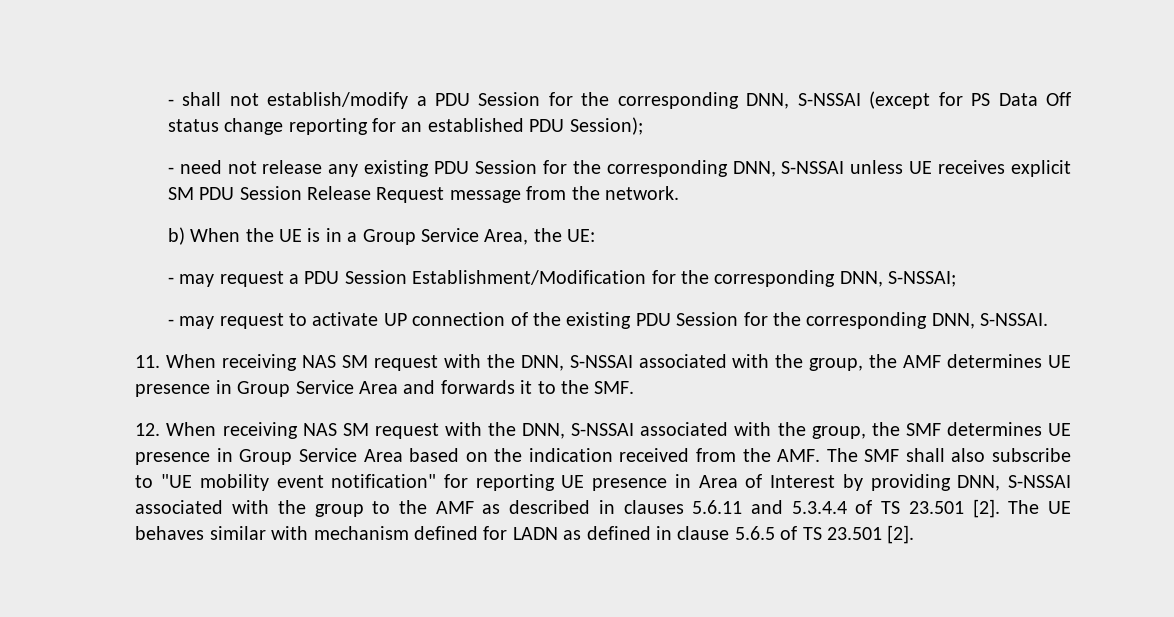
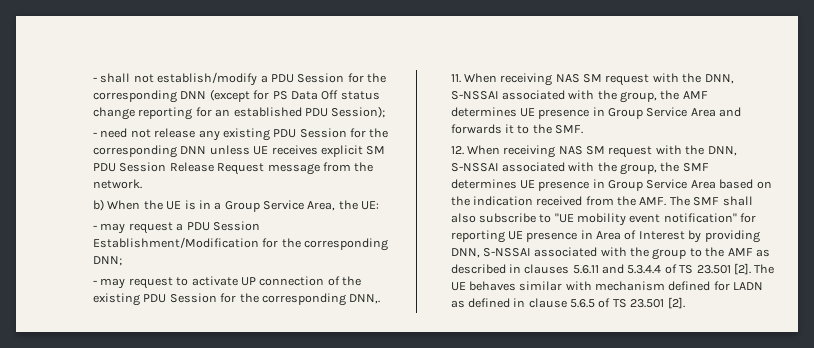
[746,93,861,109] DNN, S-NSSAI -> [180,91,207,99] DNN
[732,161,845,177] DNN, S-NSSAI -> [180,146,207,154] DNN
[839,271,957,287] DNN, S-NSSAI; -> [93,256,123,266] DNN;
[931,313,1049,329] DNN, S-NSSAI. -> [349,294,381,304] DNN,.

